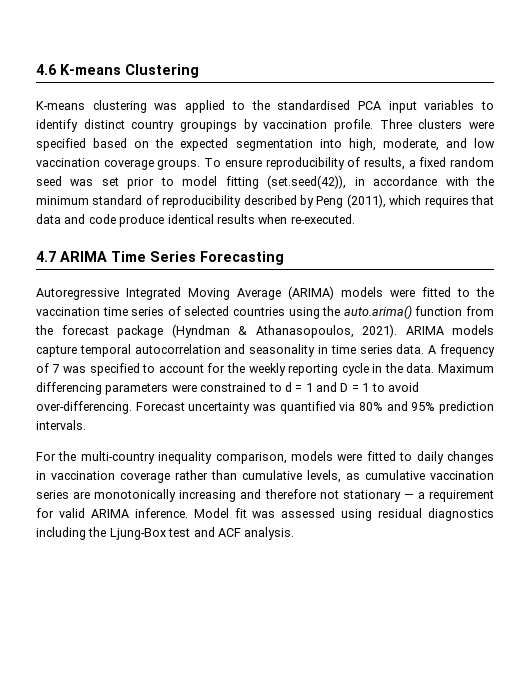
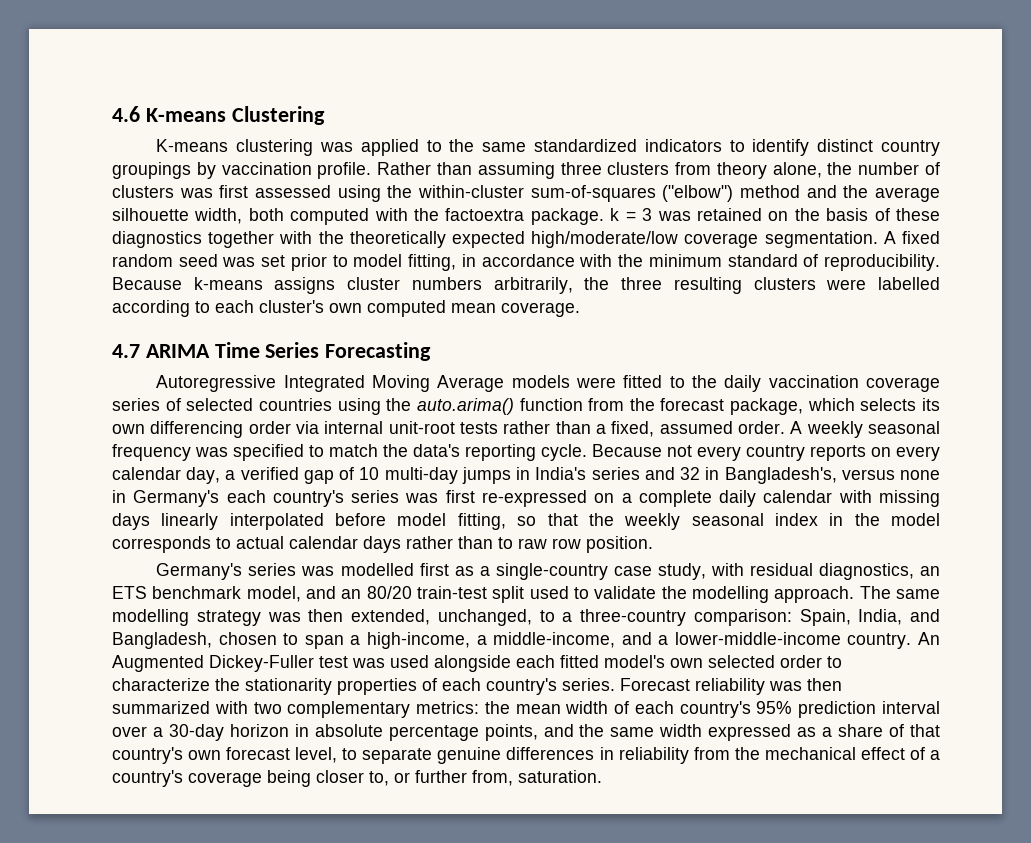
[277,100,475,113] standardised PCA input variables -> [482,139,722,152] same standardized indicators
[379,119,494,129] [36,138,496,151] [36,157,416,170] Three clusters were specified based on the expected segmentation into high, moderate, and low vaccination coverage groups. To ensure reproducibility of results, a -> [377,162,941,179] [112,185,940,202] [112,208,940,225] [112,231,896,248] Rather than assuming three clusters from theory alone, the number of clusters was first assessed using the within-cluster sum-of-squares ("elbow") method and the average silhouette width, both computed with the factoextra package. k = 3 was retained on the basis of these diagnostics together with the theoretically expected high/moderate/low coverage segmentation. A
[225,175,347,189] fitting (set.seed(42)), -> [408,254,457,271] fitting,
[162,194,494,208] [36,214,355,227] reproducibility described by Peng (2011), which requires that data and code produce identical results when re-executed. -> [824,254,941,271] [112,277,941,294] [112,300,580,317] reproducibility. Because k-means assigns cluster numbers arbitrarily, the three resulting clusters were labelled according to each cluster's own computed mean coverage.
[288,286,334,300] (ARIMA) -> (505, 383) none
[36,307,128,316] vaccination time -> [724,375,941,392] daily vaccination coverage
[117,324,494,338] [36,344,496,357] [36,363,494,376] [36,382,419,395] [36,401,495,414] [36,420,86,430] [36,451,494,464] [36,470,494,483] [36,489,495,502] [36,508,494,521] [36,527,295,540] package (Hyndman & Athanasopoulos, 2021). ARIMA models capture temporal autocorrelation and seasonality in time series data. A frequency of 7 was specified to account for the weekly reporting cycle in the data. Maximum differencing parameters were constrained to d = 1 and D = 1 to avoid over-differencing. Forecast uncertainty was quantified via 80% and 95% prediction intervals. // For the multi-country inequality comparison, models were fitted to daily changes in vaccination coverage rather than cumulative levels, as cumulative vaccination series are monotonically increasing and therefore not stationary — a requirement for valid ARIMA inference. Model fit was assessed using residual diagnostics including the Ljung-Box test and ACF analysis. -> [730,398,940,415] [112,421,941,438] [112,444,940,461] [112,467,941,484] [112,490,941,507] [112,513,940,530] [112,536,653,553] [156,563,941,580] [112,586,941,603] [112,609,940,626] [112,632,941,649] [112,655,842,672] [112,678,842,695] [112,701,940,718] [112,724,941,741] [112,747,941,764] [112,770,602,787] package, which selects its own differencing order via internal unit-root tests rather than a fixed, assumed order. A weekly seasonal frequency was specified to match the data's reporting cycle. Because not every country reports on every calendar day, a verified gap of 10 multi-day jumps in India's series and 32 in Bangladesh's, versus none in Germany's each country's series was first re-expressed on a complete daily calendar with missing days linearly interpolated before model fitting, so that the weekly seasonal index in the model corresponds to actual calendar days rather than to raw row position. // Germany's series was modelled first as a single-country case study, with residual diagnostics, an ETS benchmark model, and an 80/20 train-test split used to validate the modelling approach. The same modelling strategy was then extended, unchanged, to a three-country comparison: Spain, India, and Bangladesh, chosen to span a high-income, a middle-income, and a lower-middle-income country. An Augmented Dickey-Fuller test was used alongside each fitted model's own selected order to characterize the stationarity properties of each country's series. Forecast reliability was then summarized with two complementary metrics: the mean width of each country's 95% prediction interval over a 30-day horizon in absolute percentage points, and the same width expressed as a share of that country's own forecast level, to separate genuine differences in reliability from the mechanical effect of a country's coverage being closer to, or further from, saturation.

